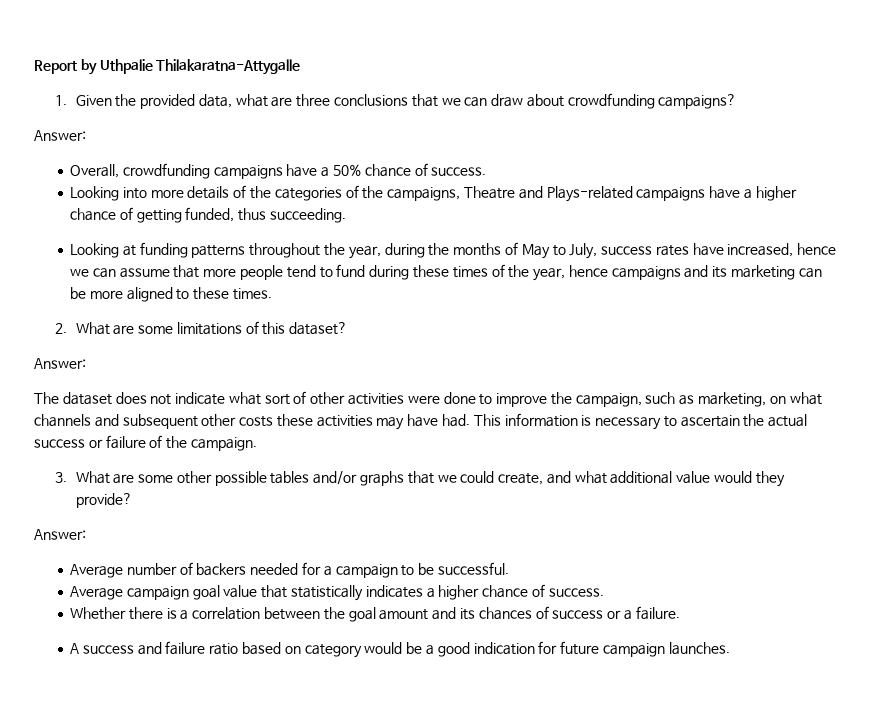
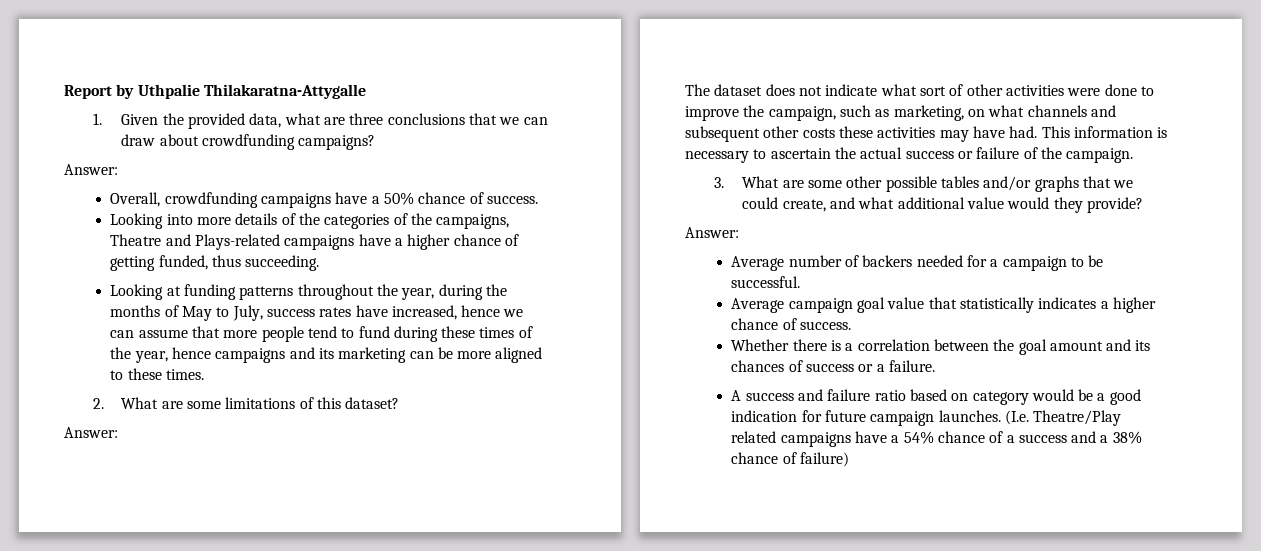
(730, 648) none -> [1004,410,1122,426] [731,431,1142,447] [731,452,849,467] (I.e. Theatre/Play related campaigns have a 54% chance of a success and a 38% chance of failure)

